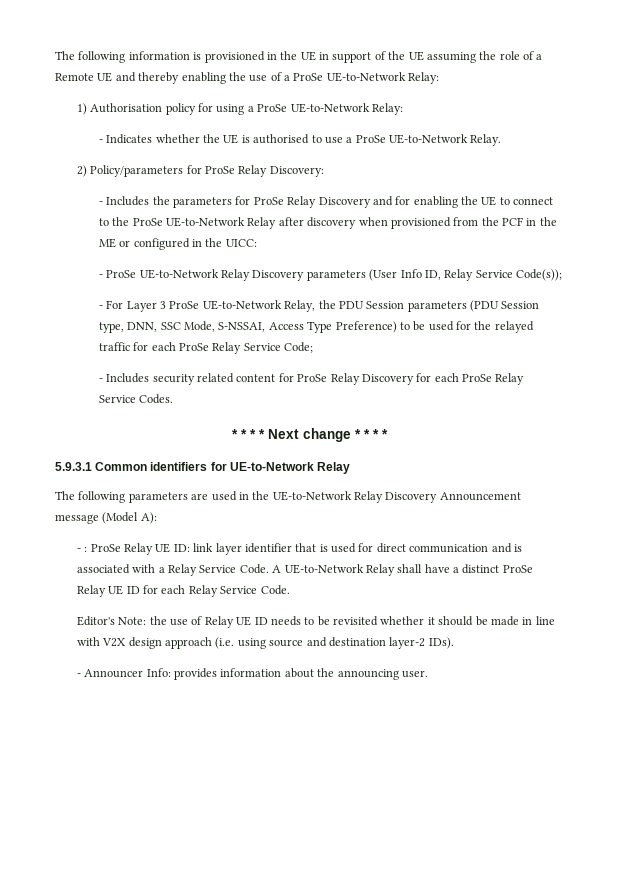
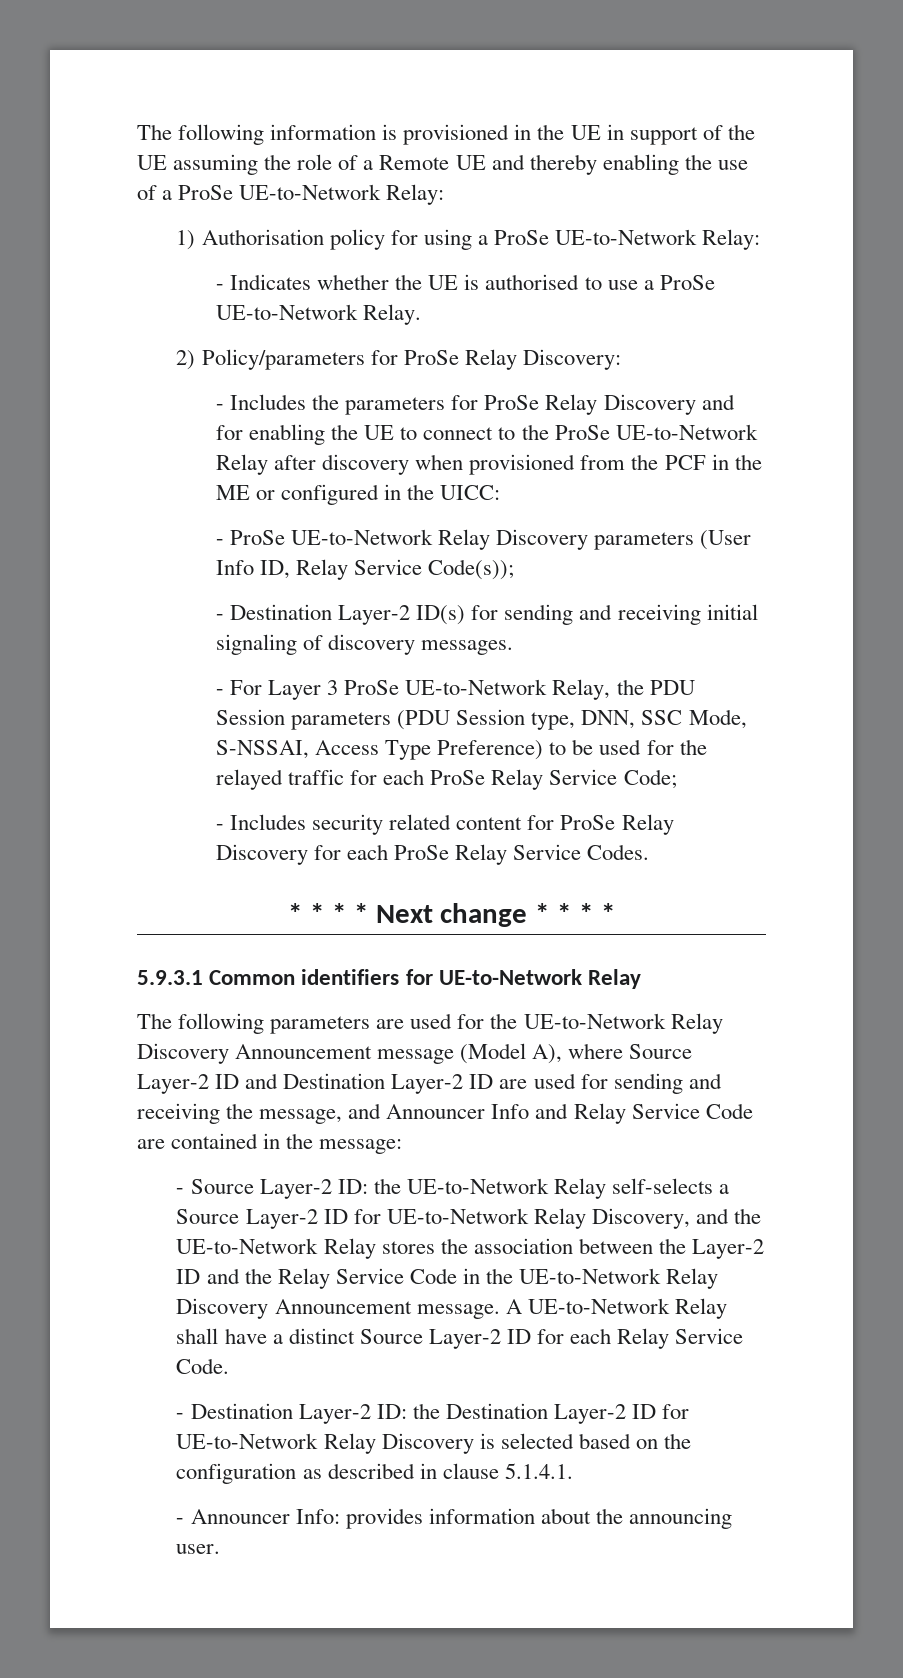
(563, 275) none -> [215,604,758,625] [215,634,514,655] // - Destination Layer-2 ID(s) for sending and receiving initial signaling of discovery messages.
[238,492,249,500] in -> [457,1014,485,1029] for
[140,512,157,524] [76,543,522,555] [76,564,269,576] A): // - : ProSe Relay UE ID: link layer identifier that is used for direct communication and is associated with a Relay Service Code. -> [532,1043,693,1064] [137,1073,722,1094] [137,1103,753,1124] [137,1133,403,1154] [176,1178,730,1199] [176,1208,762,1229] [176,1238,765,1259] [176,1268,719,1289] [176,1298,500,1319] A), where Source Layer-2 ID and Destination Layer-2 ID are used for sending and receiving the message, and Announcer Info and Relay Service Code are contained in the message: // - Source Layer-2 ID: the UE-to-Network Relay self-selects a Source Layer-2 ID for UE-to-Network Relay Discovery, and the UE-to-Network Relay stores the association between the Layer-2 ID and the Relay Service Code in the UE-to-Network Relay Discovery Announcement message.
[502,565,533,573] [76,585,124,597] ProSe Relay UE -> [359,1329,501,1349] Source Layer-2
[76,616,555,628] [76,637,454,649] Editor's Note: the use of Relay UE ID needs to be revisited whether it should be made in line with V2X design approach (i.e. using source and destination layer-2 IDs). -> [176,1403,690,1424] [176,1433,692,1454] [176,1463,573,1484] - Destination Layer-2 ID: the Destination Layer-2 ID for UE-to-Network Relay Discovery is selected based on the configuration as described in clause 5.1.4.1.

